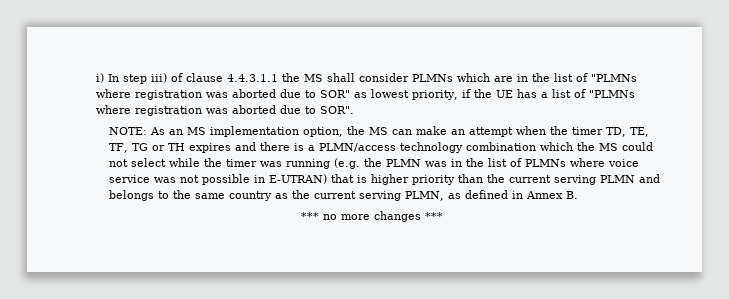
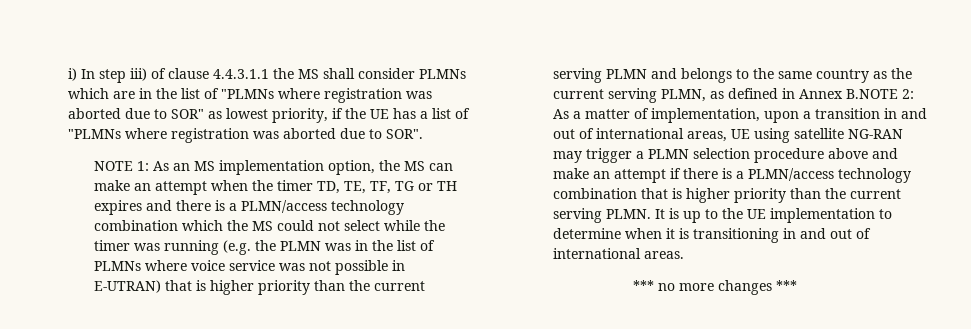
[108,127,147,135] NOTE: -> [93,161,149,171] NOTE 1:
[565,191,578,199] B. -> [845,89,914,99] [552,108,927,123] [552,128,903,143] [552,148,898,163] [552,168,911,183] [552,188,901,203] [552,208,892,223] [552,228,871,243] [552,248,684,259] B.NOTE 2: As a matter of implementation, upon a transition in and out of international areas, UE using satellite NG-RAN may trigger a PLMN selection procedure above and make an attempt if there is a PLMN/access technology combination that is higher priority than the current serving PLMN. It is up to the UE implementation to determine when it is transitioning in and out of international areas.

